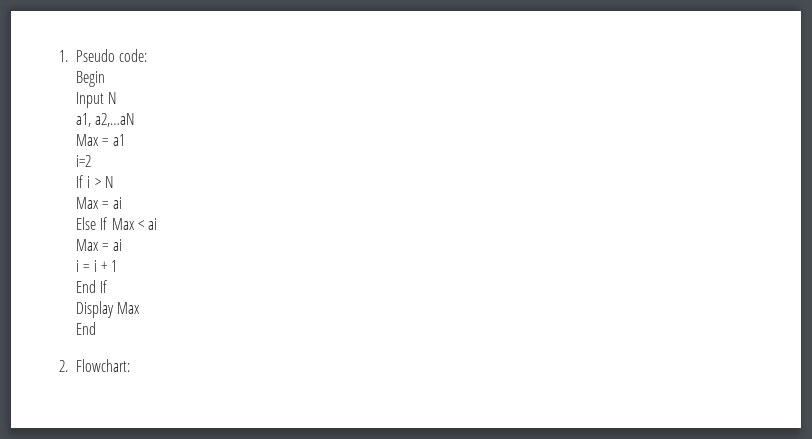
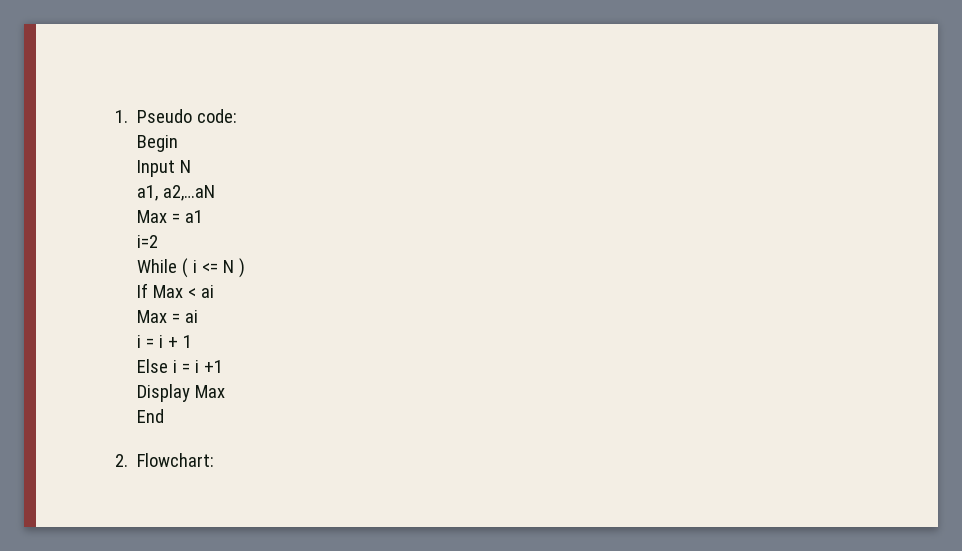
[76,175,114,188] [76,197,122,209] [76,217,97,230] If i > N // Max = ai // Else -> [137,258,246,278] While ( i <= N ) //
[76,280,108,293] End If -> [137,359,224,373] Else i = i +1

